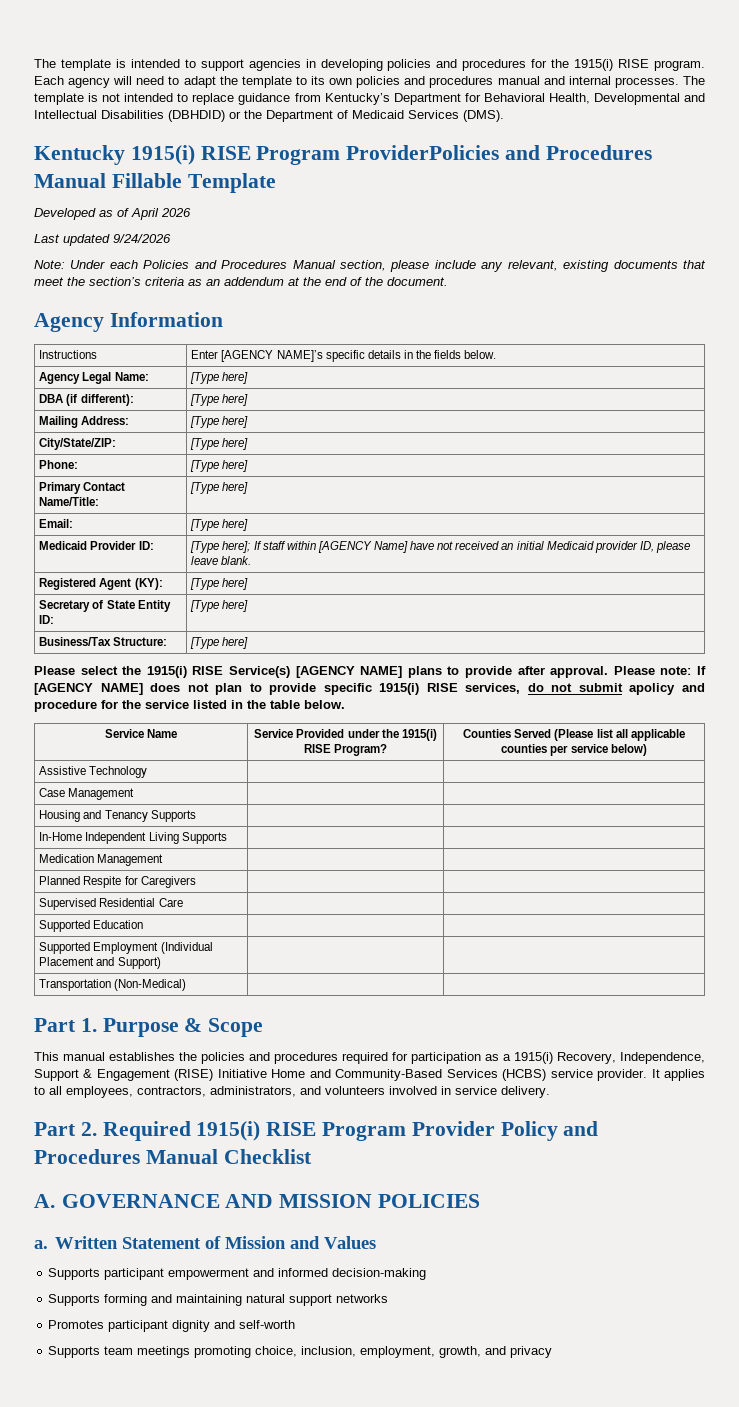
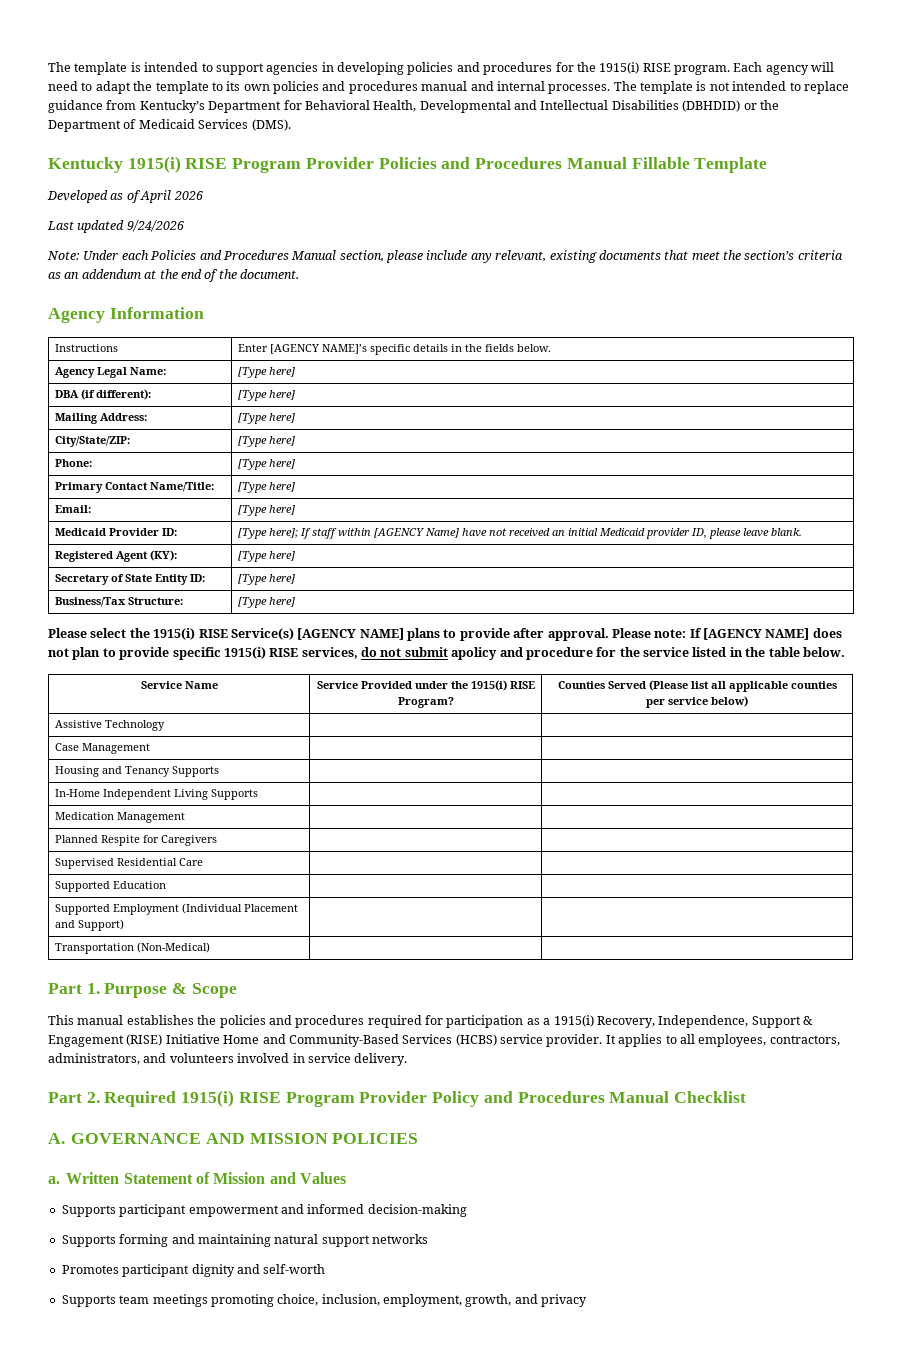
[346,145,500,160] ProviderPolicies -> [305,157,437,169] Provider Policies

